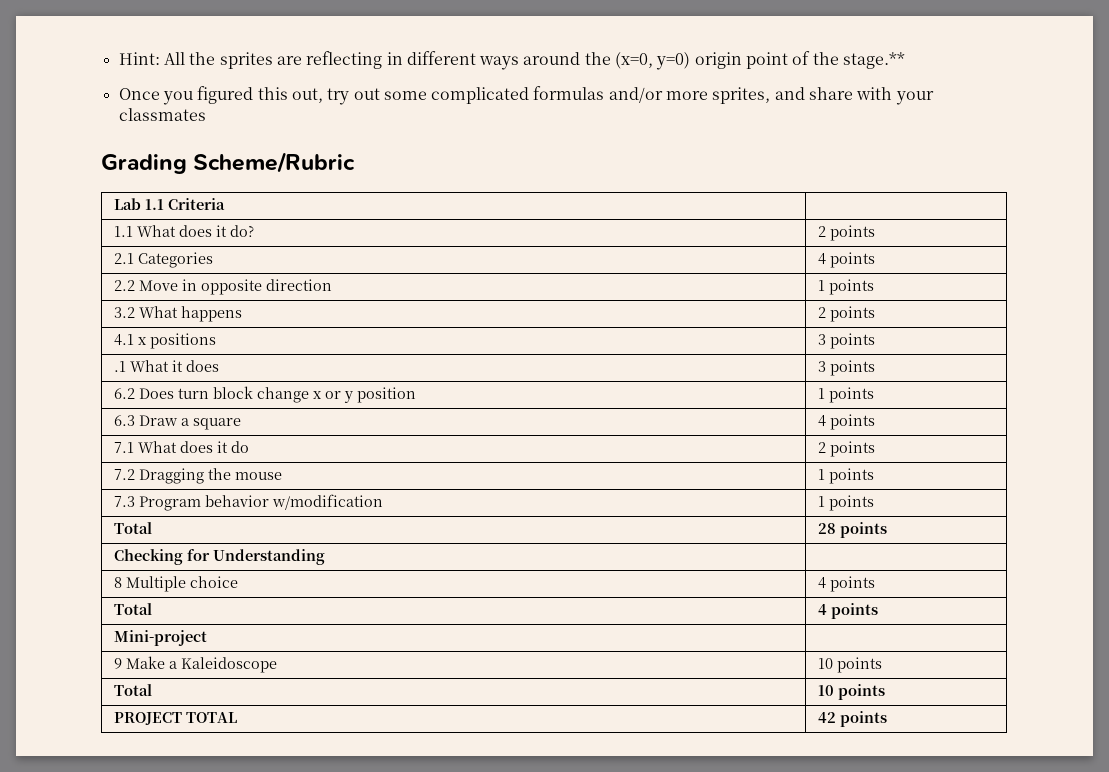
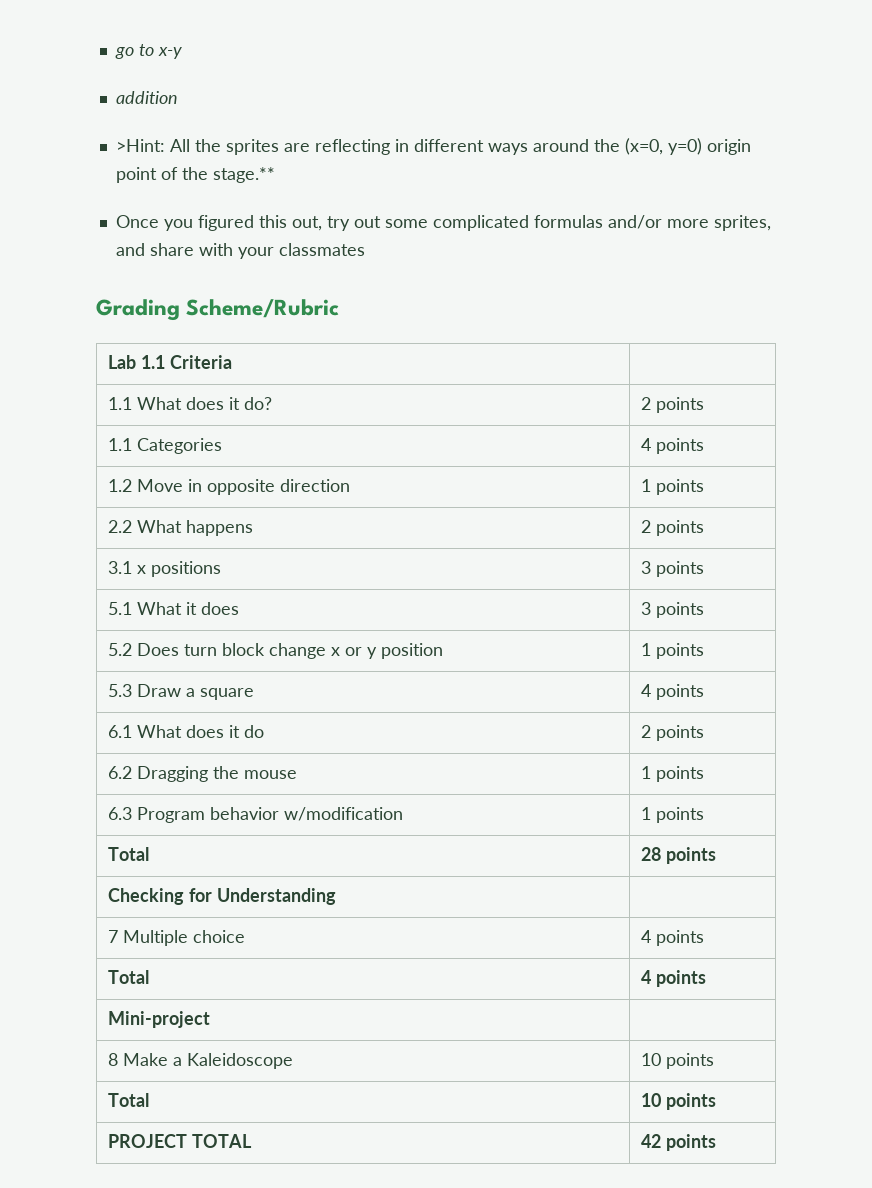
[118,52,160,65] Hint: -> [114,44,182,59] [115,91,178,104] [115,139,165,152] go to x-y // addition // >Hint:
[113,253,134,264] 2.1 -> [107,438,132,451] 1.1
[113,280,135,291] 2.2 -> [107,479,132,492] 1.2
[113,307,135,318] 3.2 -> [107,520,132,533] 2.2
[113,334,134,346] 4.1 -> [107,561,132,574] 3.1
[113,361,126,372] .1 -> [107,602,132,615] 5.1
[113,388,135,399] 6.2 -> [107,643,132,656] 5.2
[113,415,135,426] 6.3 -> [107,684,132,697] 5.3
[113,442,134,453] 7.1 -> [107,725,132,738] 6.1
[113,469,135,480] 7.2 -> [107,766,132,779] 6.2
[113,496,135,507] 7.3 -> [107,807,132,820] 6.3
[113,577,122,588] 8 -> [107,930,118,943] 7
[113,658,122,669] 9 -> [107,1053,118,1066] 8

